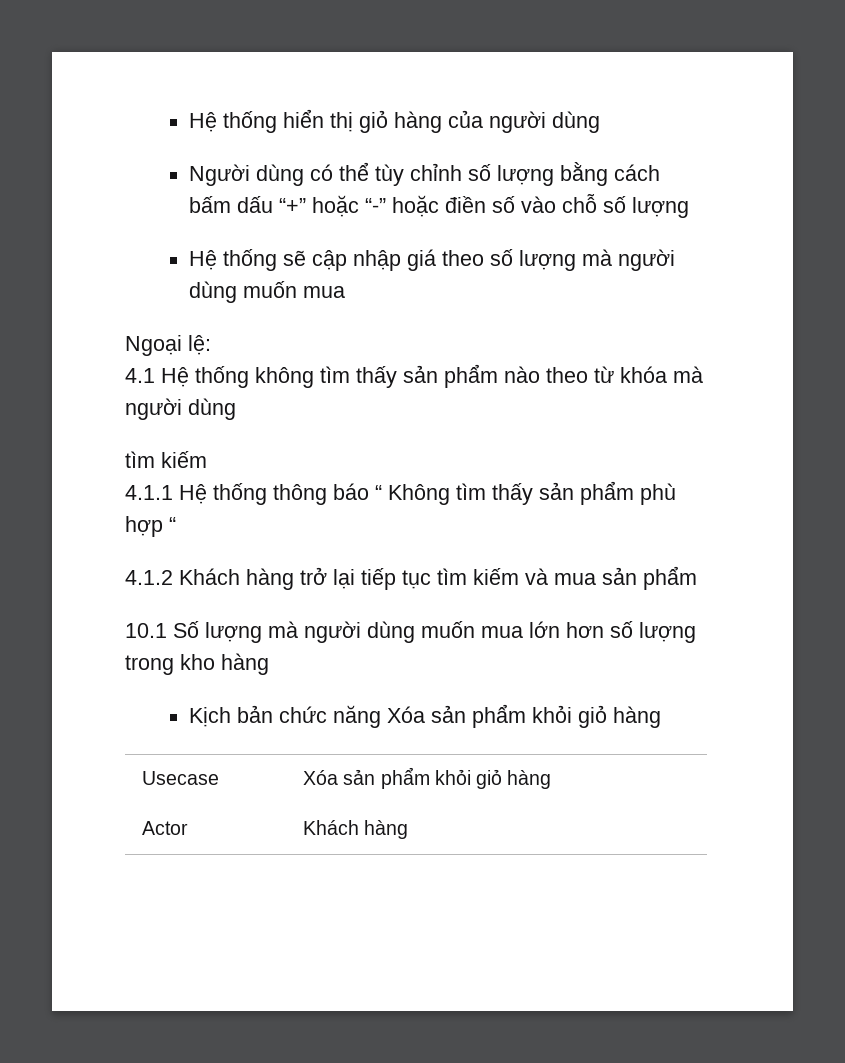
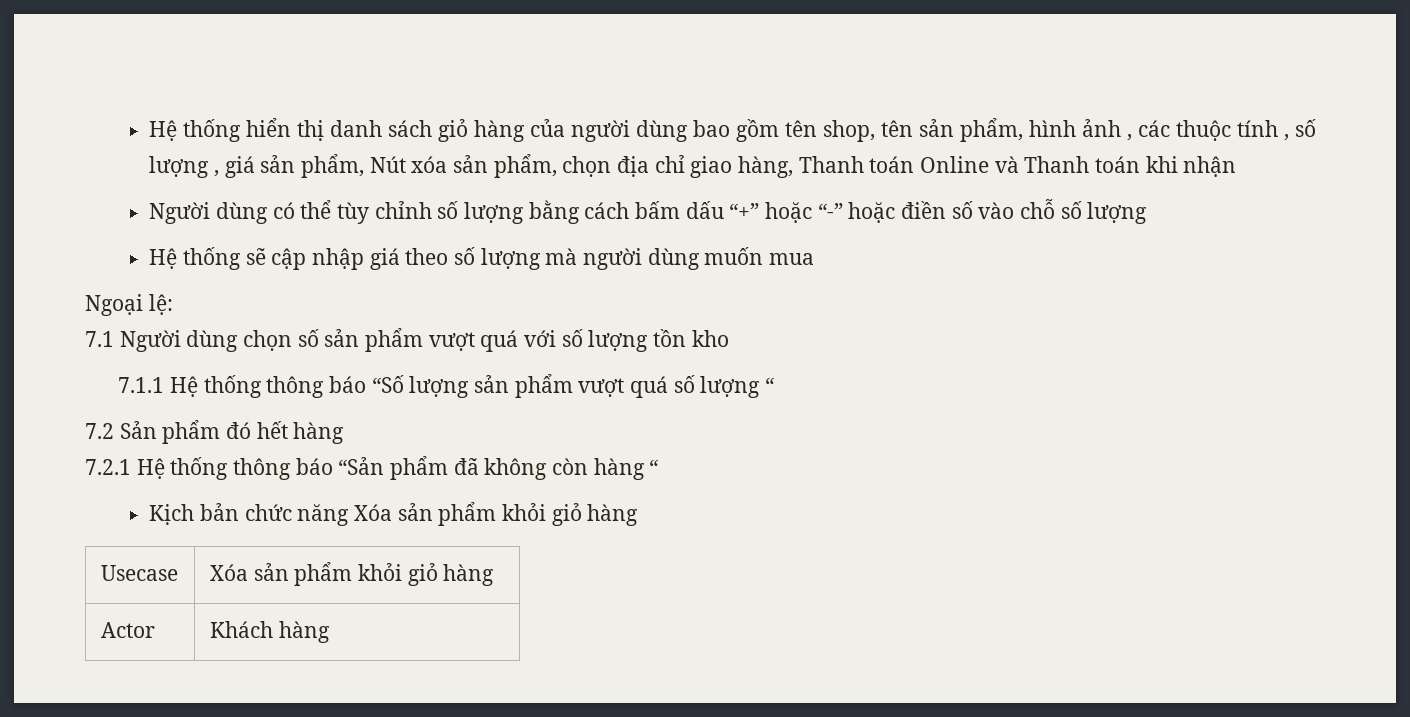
(354, 122) none -> [330,120,433,137] danh sách
(601, 122) none -> [693,118,1316,142] [149,154,1237,178] bao gồm tên shop, tên sản phẩm, hình ảnh , các thuộc tính , số lượng , giá sản phẩm, Nút xóa sản phẩm, chọn địa chỉ giao hàng, Thanh toán Online và Thanh toán khi nhận
[125,364,703,388] [125,398,236,420] [125,451,207,468] [125,481,676,505] [125,516,176,537] [125,566,697,590] [125,621,696,643] [125,653,269,675] 4.1 Hệ thống không tìm thấy sản phẩm nào theo từ khóa mà người dùng // tìm kiếm // 4.1.1 Hệ thống thông báo “ Không tìm thấy sản phẩm phù hợp “ // 4.1.2 Khách hàng trở lại tiếp tục tìm kiếm và mua sản phẩm // 10.1 Số lượng mà người dùng muốn mua lớn hơn số lượng trong kho hàng -> [85,328,729,352] [118,374,775,398] [85,420,345,444] [85,456,659,480] 7.1 Người dùng chọn số sản phẩm vượt quá với số lượng tồn kho // 7.1.1 Hệ thống thông báo “Số lượng sản phẩm vượt quá số lượng “ // 7.2 Sản phẩm đó hết hàng // 7.2.1 Hệ thống thông báo “Sản phẩm đã không còn hàng “

